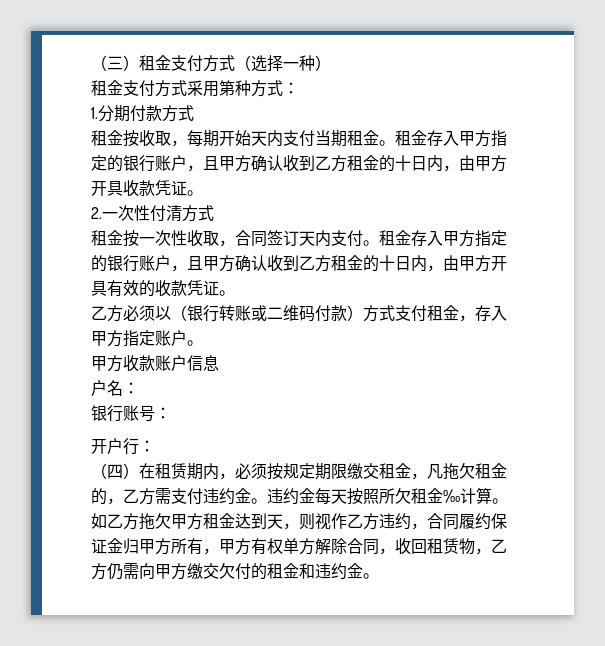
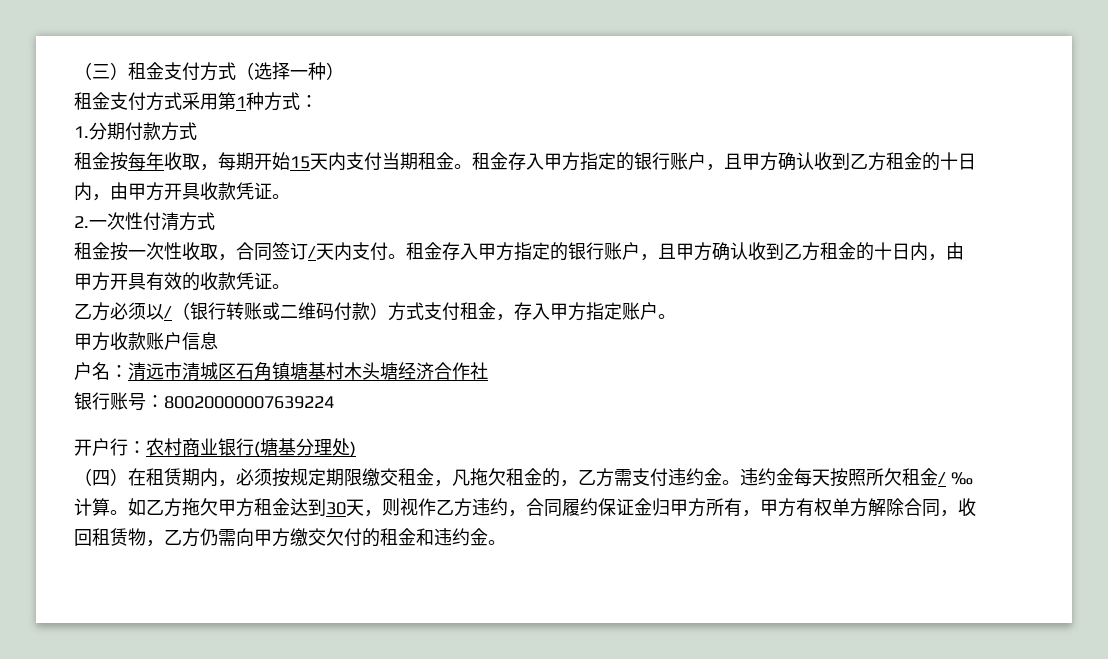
(235, 88) none -> [236,96,246,108] 1
(139, 138) none -> [128,152,164,171] 每年
(251, 138) none -> [290,156,310,169] 15
(299, 238) none -> [308,246,316,259] /
(171, 313) none -> [164,306,172,319] /
(139, 388) none -> [128,362,488,381] 清远市清城区石角镇塘基村木头塘经济合作社
(171, 413) none -> [164,396,334,409] 80020000007639224
(155, 446) none -> [146,438,356,457] 农村商业银行(塘基分理处)
(443, 496) none -> [938,472,946,485] /
(267, 521) none -> [326,502,346,515] 30

